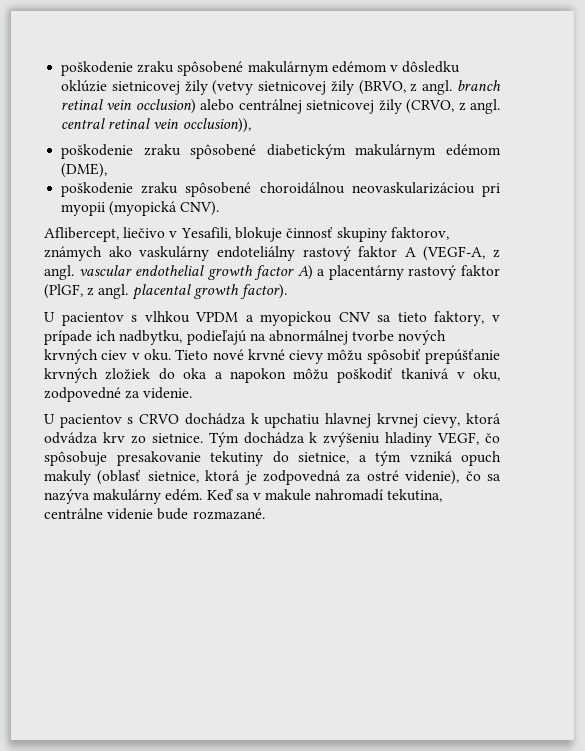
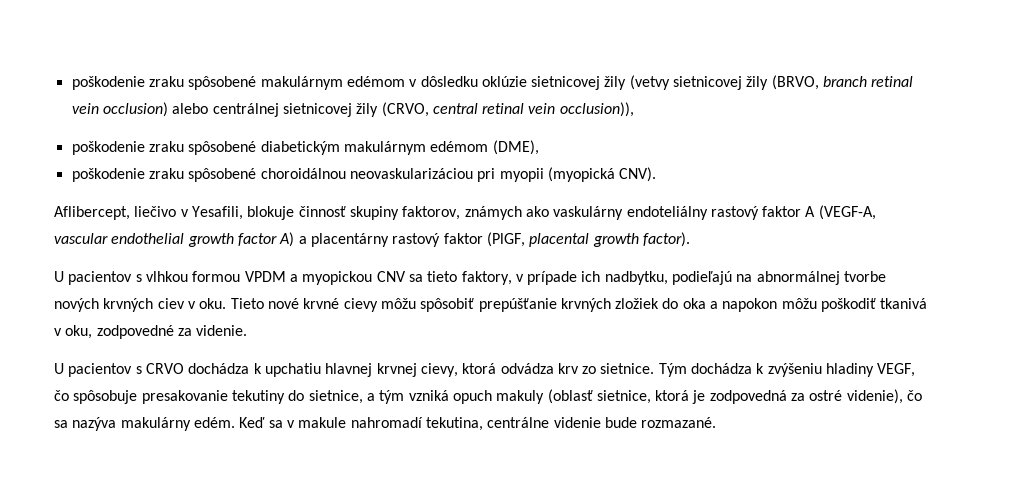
[410,80,453,95] z angl. -> (819, 82) none
[458,99,500,114] z angl. -> (429, 109) none
[493,249,500,258] [44,265,74,280] z angl. -> (876, 212) none
[87,284,129,299] z angl. -> (525, 239) none
(190, 317) none -> [192,271,241,282] formou

